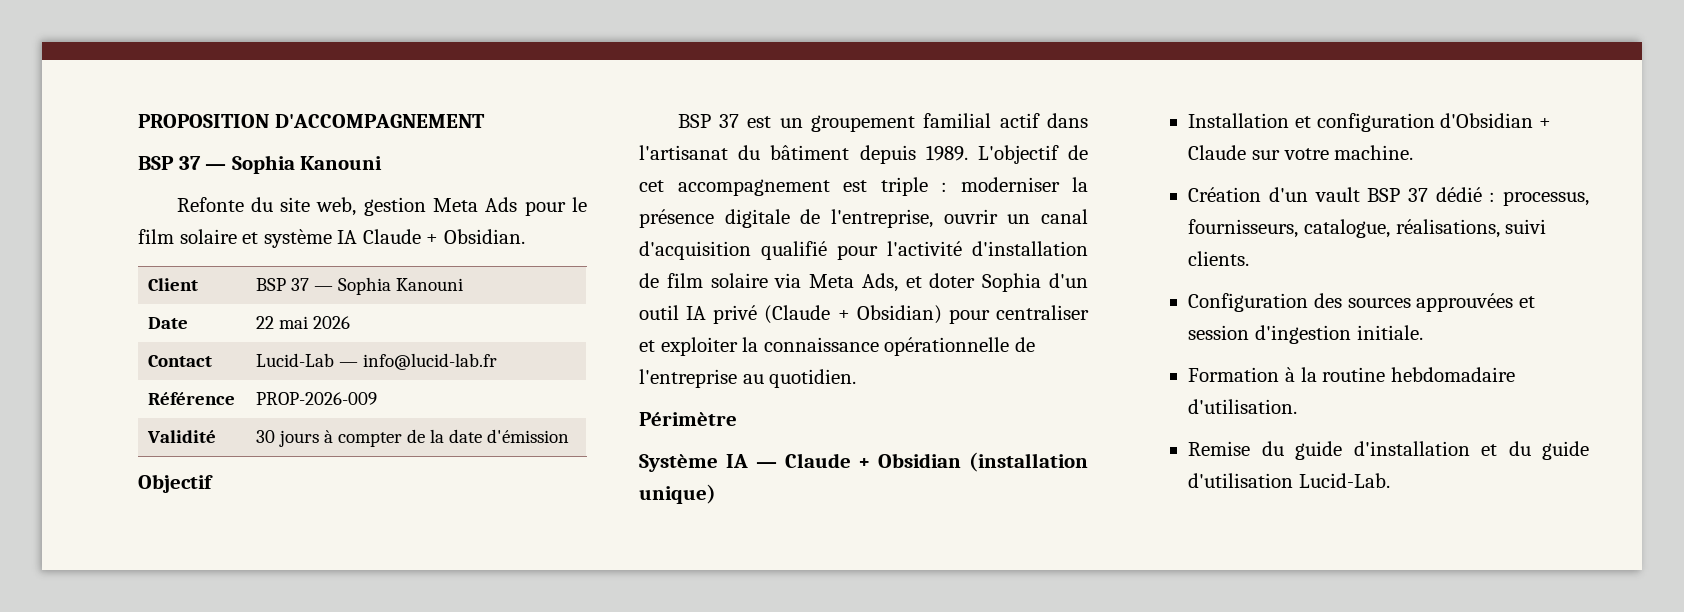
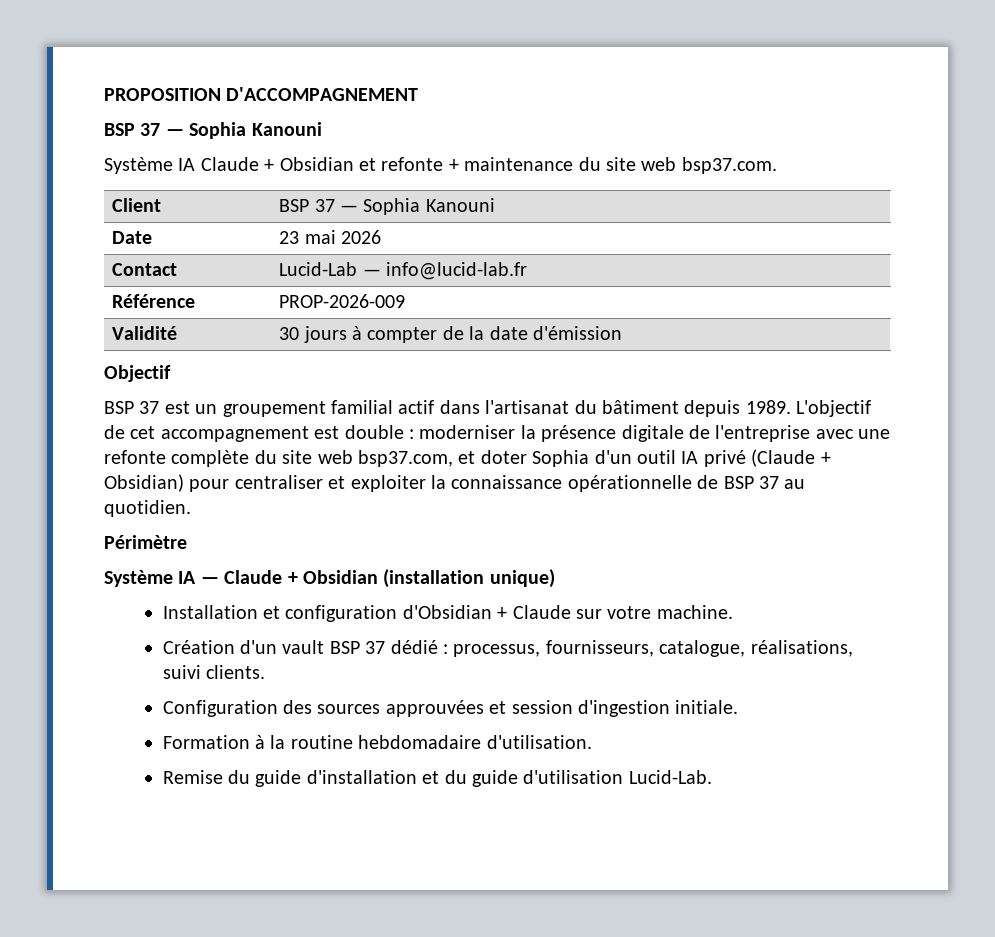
[176,197,587,216] [138,229,525,248] Refonte du site web, gestion Meta Ads pour le film solaire et système IA Claude + Obsidian. -> [104,157,777,174] Système IA Claude + Obsidian et refonte + maintenance du site web bsp37.com.
[256,316,275,329] 22 -> [279,231,300,244] 23
[880,177,928,196] triple -> [344,425,404,439] double
[831,209,1088,228] [639,241,1088,260] [639,273,898,292] l'entreprise, ouvrir un canal d'acquisition qualifié pour l'activité d'installation de film solaire via Meta Ads, -> [715,425,891,442] [104,450,453,467] l'entreprise avec une refonte complète du site web bsp37.com,
[639,369,737,388] l'entreprise -> [723,476,779,489] BSP 37

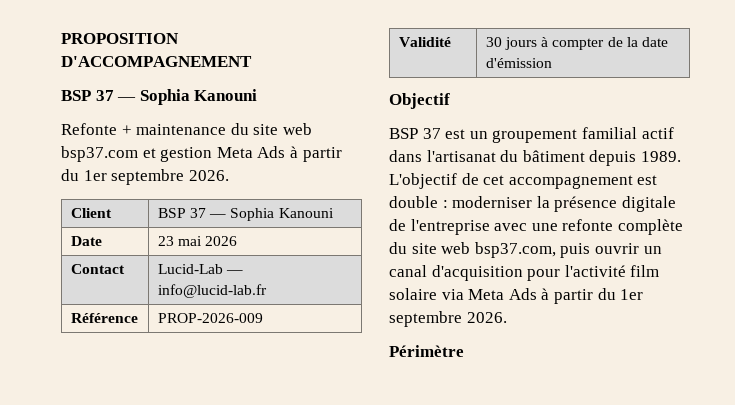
[104,157,444,174] Système IA Claude + Obsidian et refonte -> [61,123,117,135] Refonte
[681,157,777,174] bsp37.com. -> [61,146,342,162] [61,169,229,185] bsp37.com et gestion Meta Ads à partir du 1er septembre 2026.
[458,449,831,467] [104,474,806,492] [104,500,191,517] [104,535,187,549] [104,569,555,588] [162,605,733,622] [162,640,853,657] [162,665,265,679] [162,700,739,717] [162,735,592,749] [162,770,712,787] et doter Sophia d'un outil IA privé (Claude + Obsidian) pour centraliser et exploiter la connaissance opérationnelle de BSP 37 au quotidien. // Périmètre // Système IA — Claude + Obsidian (installation unique) // Installation et configuration d'Obsidian + Claude sur votre machine. // Création d'un vault BSP 37 dédié : processus, fournisseurs, catalogue, réalisations, suivi clients. // Configuration des sources approuvées et session d'ingestion initiale. // Formation à la routine hebdomadaire d'utilisation. // Remise du guide d'installation et du guide d'utilisation Lucid-Lab. -> [560,243,662,258] [389,265,660,281] [389,288,644,304] [389,311,507,327] [389,345,464,357] puis ouvrir un canal d'acquisition pour l'activité film solaire via Meta Ads à partir du 1er septembre 2026. // Périmètre

